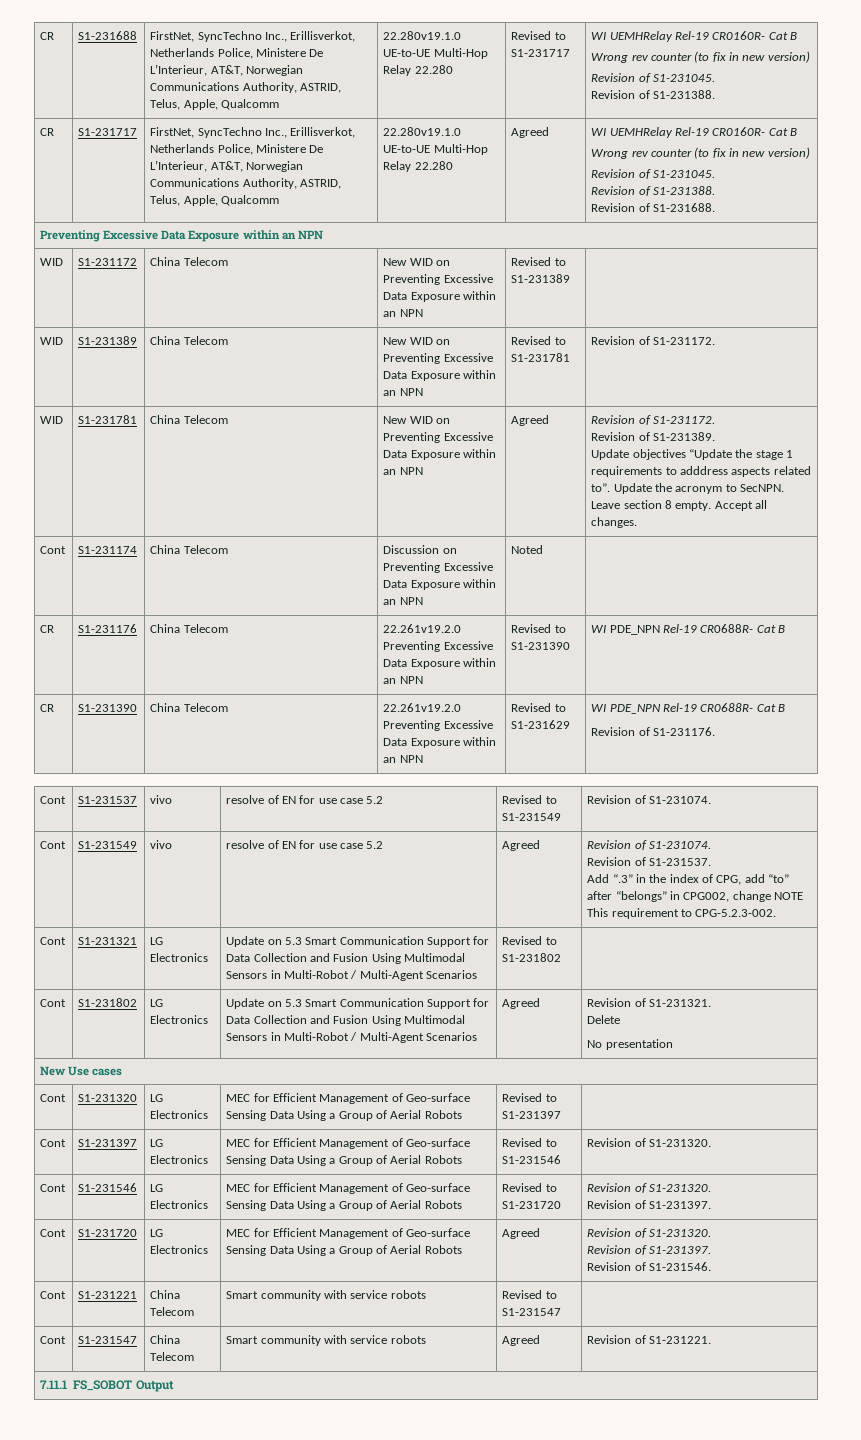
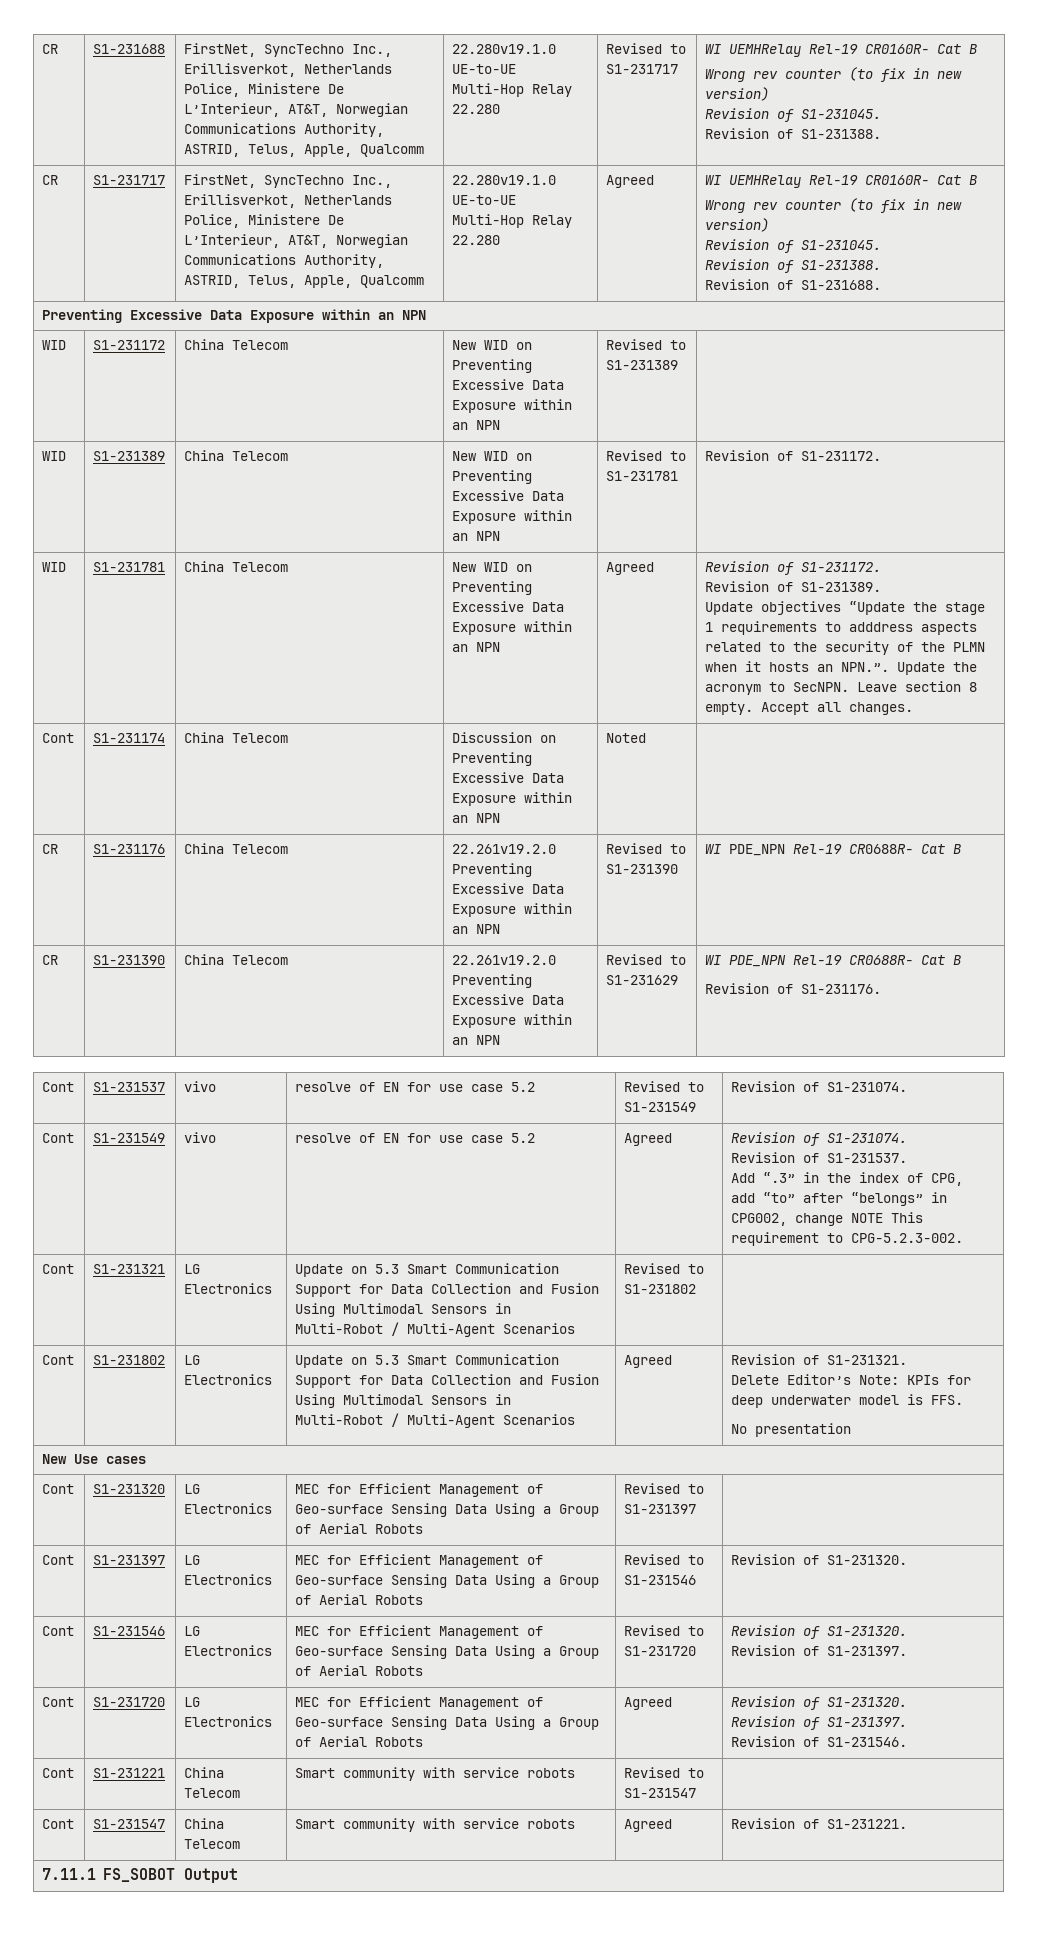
[591,483,611,492] to”. -> [769,641,986,655] [705,661,890,672] to the security of the PLMN when it hosts an NPN.”.
(621, 1019) none -> [787,1374,972,1385] [731,1394,964,1408] Editor’s Note: KPIs for deep underwater model is FFS.

